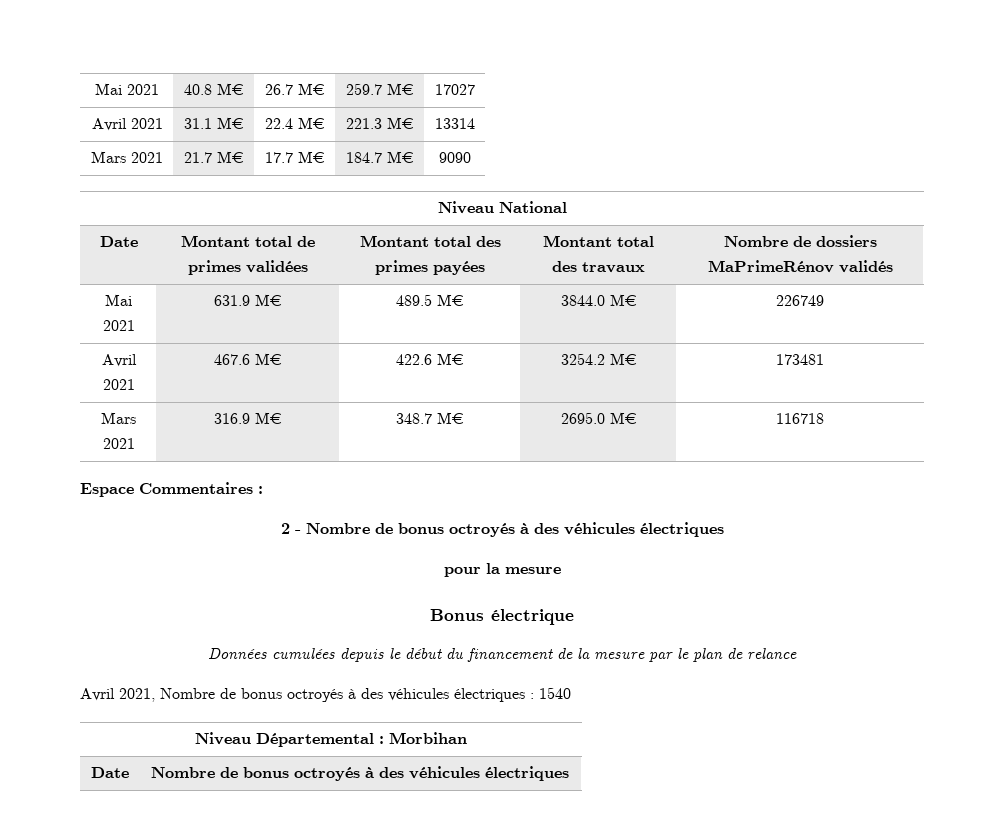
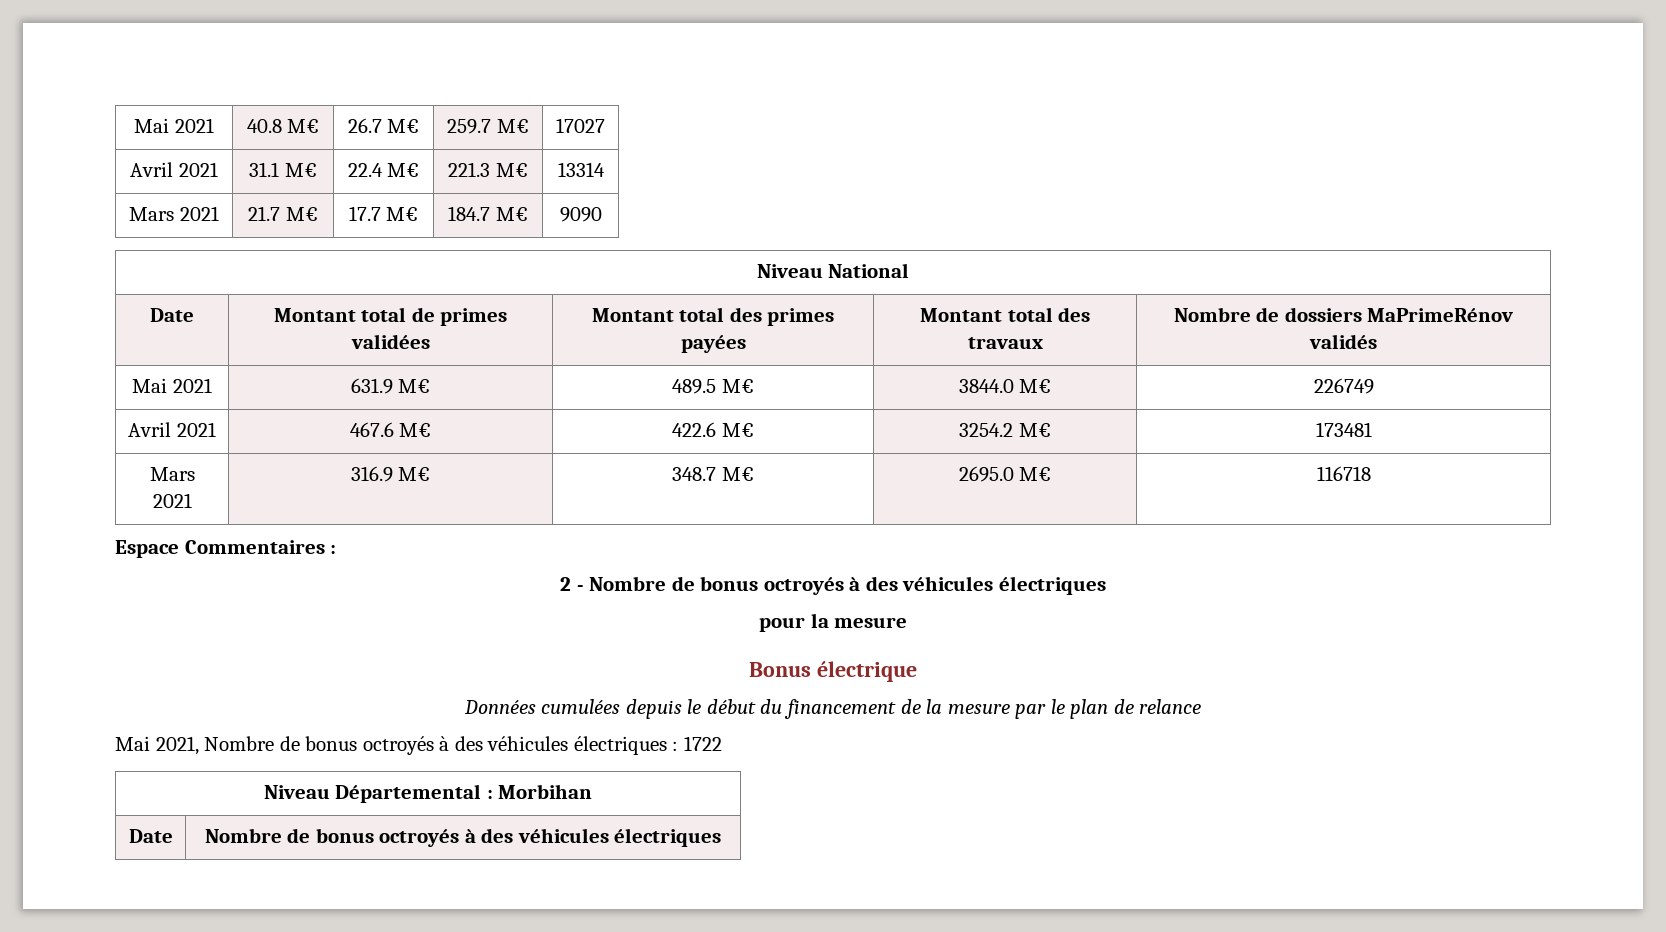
[80,688,115,701] Avril -> [115,736,150,751] Mai
[539,687,571,699] 1540 -> [683,736,722,751] 1722

